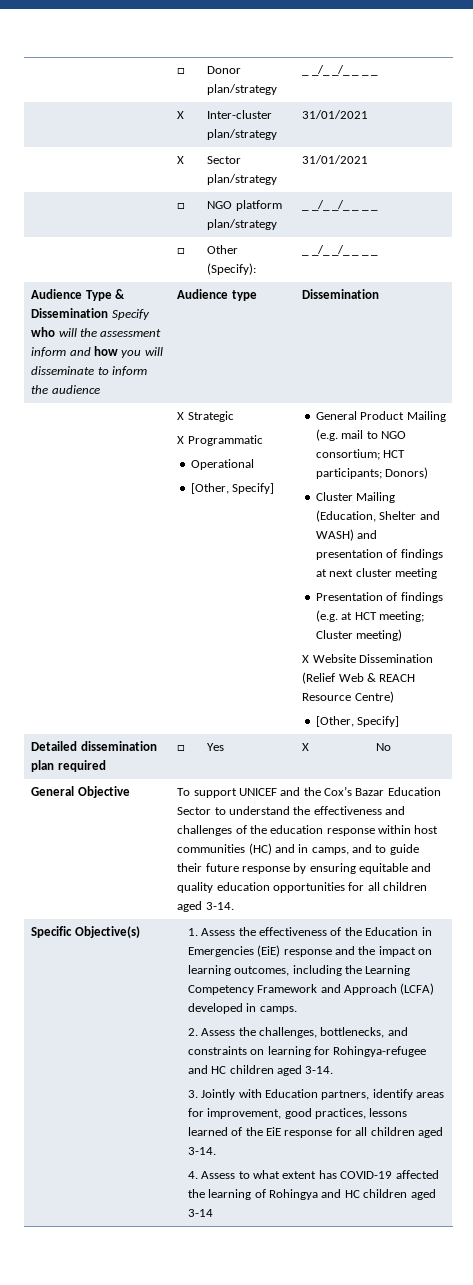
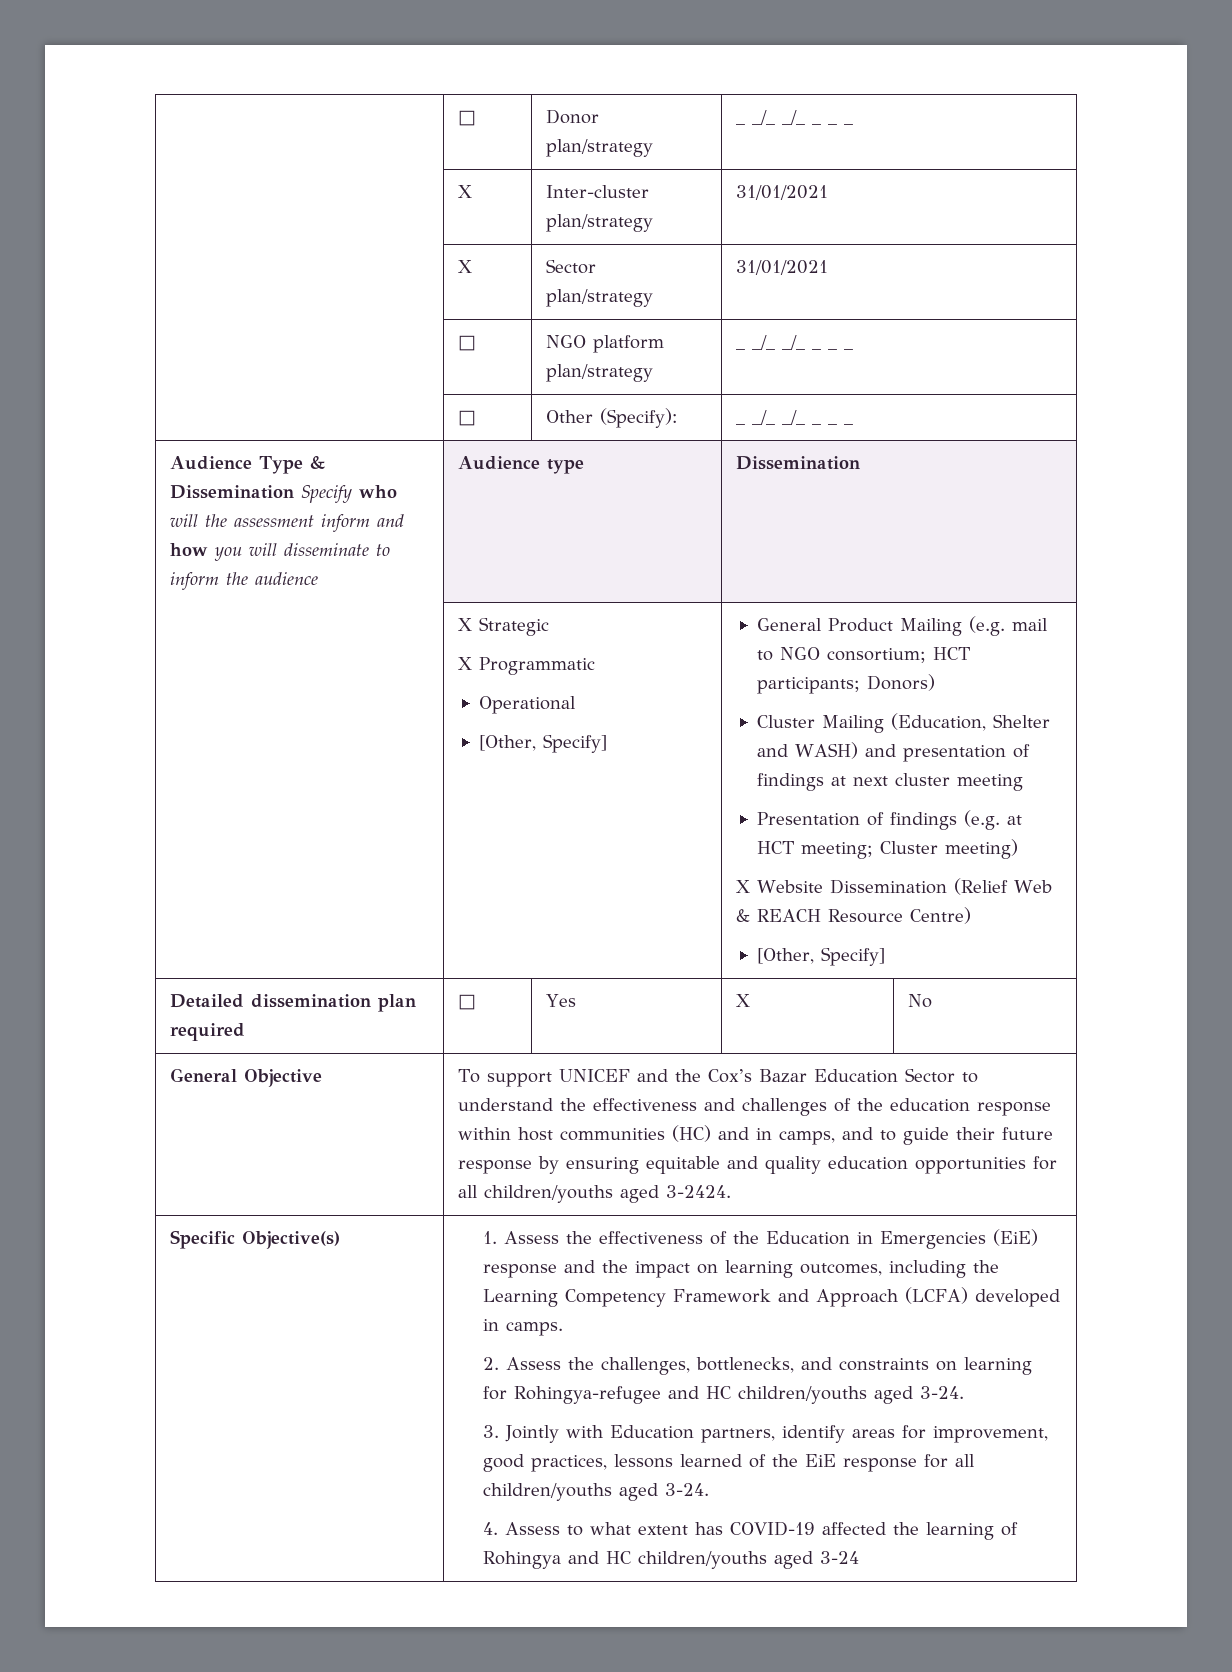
[383,882,428,891] [177,901,234,912] children aged 3-14. -> [484,1185,732,1203] children/youths aged 3-2424.
[229,1065,334,1076] children aged 3-14. -> [737,1386,964,1404] children/youths aged 3-24.
[370,1127,443,1138] [187,1147,216,1155] children aged 3-14. -> [482,1483,709,1501] children/youths aged 3-24.
[363,1189,436,1200] [187,1209,213,1217] children aged 3-14 -> [637,1551,859,1569] children/youths aged 3-24

